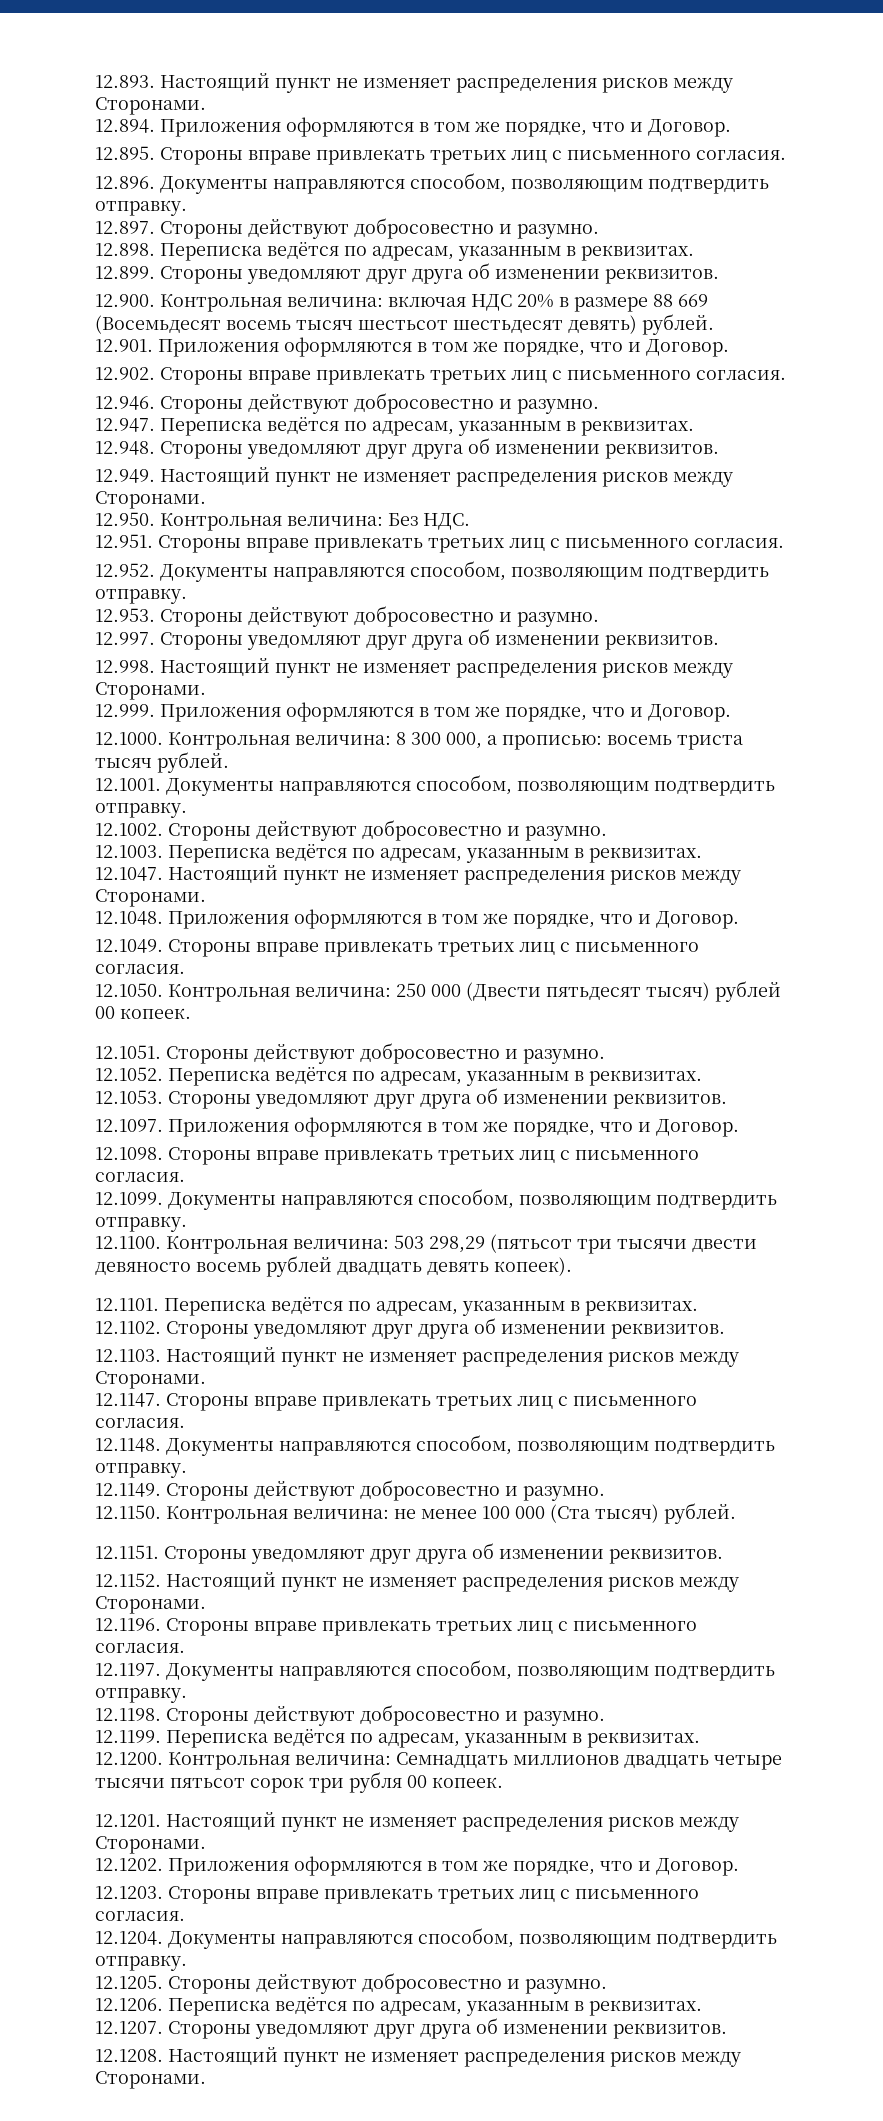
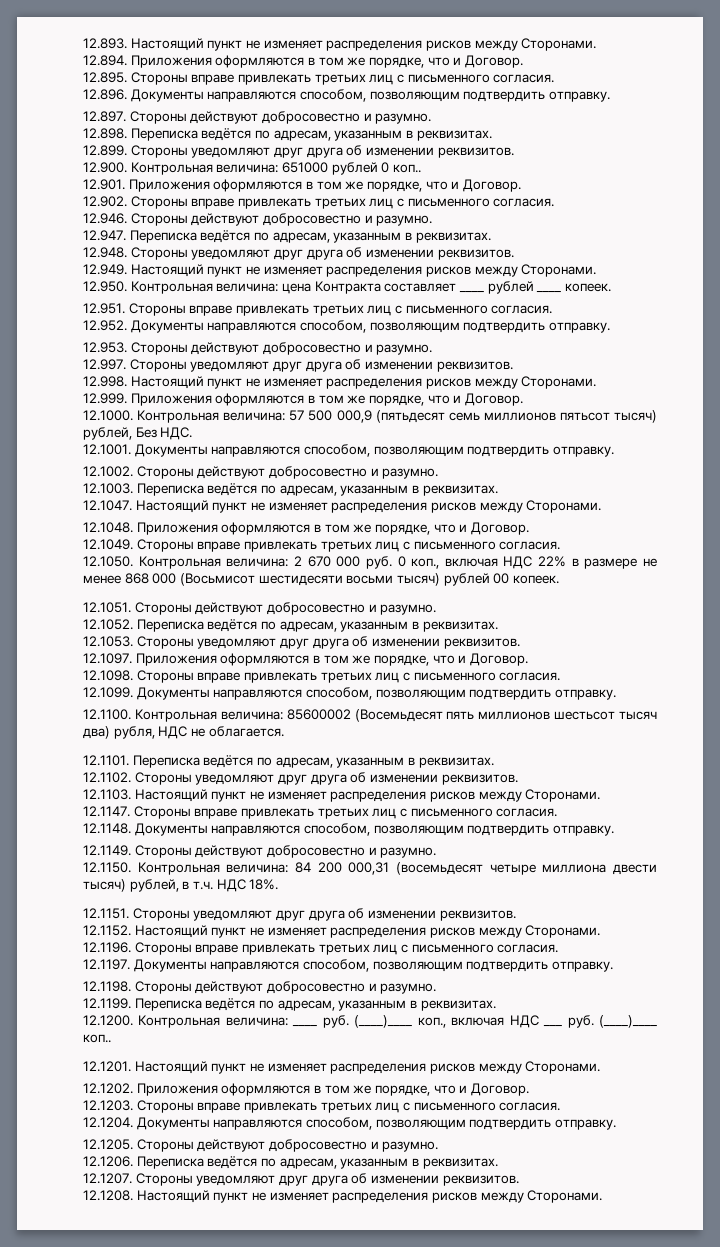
[388,294,708,312] [95,314,714,335] включая НДС 20% в размере 88 669 (Восемьдесят восемь тысяч шестьсот шестьдесят девять) рублей. -> [281,162,421,175] 651000 рублей 0 коп..
[388,513,470,530] Без НДС. -> [281,281,611,294] цена Контракта составляет ____ рублей ____ копеек.
[396,732,743,750] [95,752,229,773] 8 300 000, а прописью: восемь триста тысяч рублей. -> [289,410,658,423] [83,427,193,440] 57 500 000,9 (пятьдесят семь миллионов пятьсот тысяч) рублей, Без НДС.
[396,982,641,1001] 250 000 (Двести пятьдесят -> [293,556,658,569] [83,573,394,586] 2 670 000 руб. 0 коп., включая НДС 22% в размере не менее 868 000 (Восьмисот шестидесяти восьми
[394,1234,757,1254] [95,1256,572,1277] 503 298,29 (пятьсот три тысячи двести девяносто восемь рублей двадцать девять копеек). -> [286,709,657,722] [83,726,284,739] 85600002 (Восемьдесят пять миллионов шестьсот тысяч два) рубля, НДС не облагается.
[394,1503,736,1524] не менее 100 000 (Ста тысяч) рублей. -> [295,862,658,875] [83,879,279,892] 84 200 000,31 (восемьдесят четыре миллиона двести тысяч) рублей, в т.ч. НДС 18%.
[396,1752,782,1770] [95,1772,503,1793] Семнадцать миллионов двадцать четыре тысячи пятьсот сорок три рубля 00 копеек. -> [292,1015,657,1028] [83,1034,111,1043] ____ руб. (____)____ коп., включая НДС ___ руб. (____)____ коп..

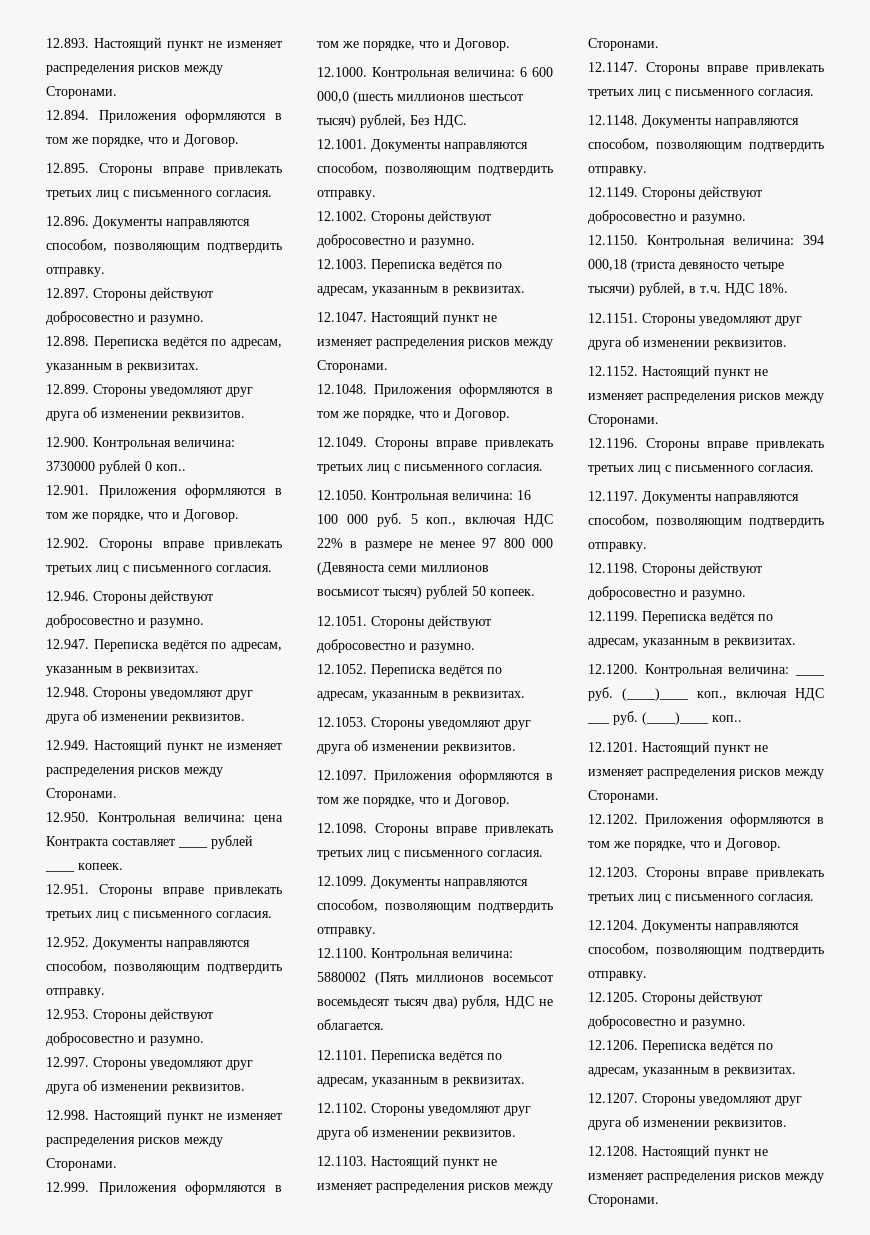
[281,162,328,173] 651000 -> [46,461,95,471] 3730000
[289,410,610,423] 57 500 000,9 (пятьдесят семь миллионов пятьсот -> [520,67,553,77] [317,91,523,104] 6 600 000,0 (шесть миллионов шестьсот
[293,556,331,567] 2 670 -> [517,490,531,500] [317,514,338,524] 16 100
[397,556,406,567] 0 -> [410,514,418,524] 5
[124,573,394,586] 868 000 (Восьмисот шестидесяти восьми -> [482,538,553,548] [317,562,489,575] [317,589,379,596] 97 800 000 (Девяноста семи миллионов восьмисот
[493,573,510,584] 00 -> [472,586,486,596] 50
[286,709,616,722] 85600002 (Восемьдесят пять миллионов шестьсот -> [317,972,553,985] [317,999,389,1009] 5880002 (Пять миллионов восемьсот восемьдесят
[295,862,658,875] [83,879,126,892] 84 200 000,31 (восемьдесят четыре миллиона двести тысяч) -> [803,235,824,245] [588,259,784,272] [588,283,635,296] 394 000,18 (триста девяносто четыре тысячи)

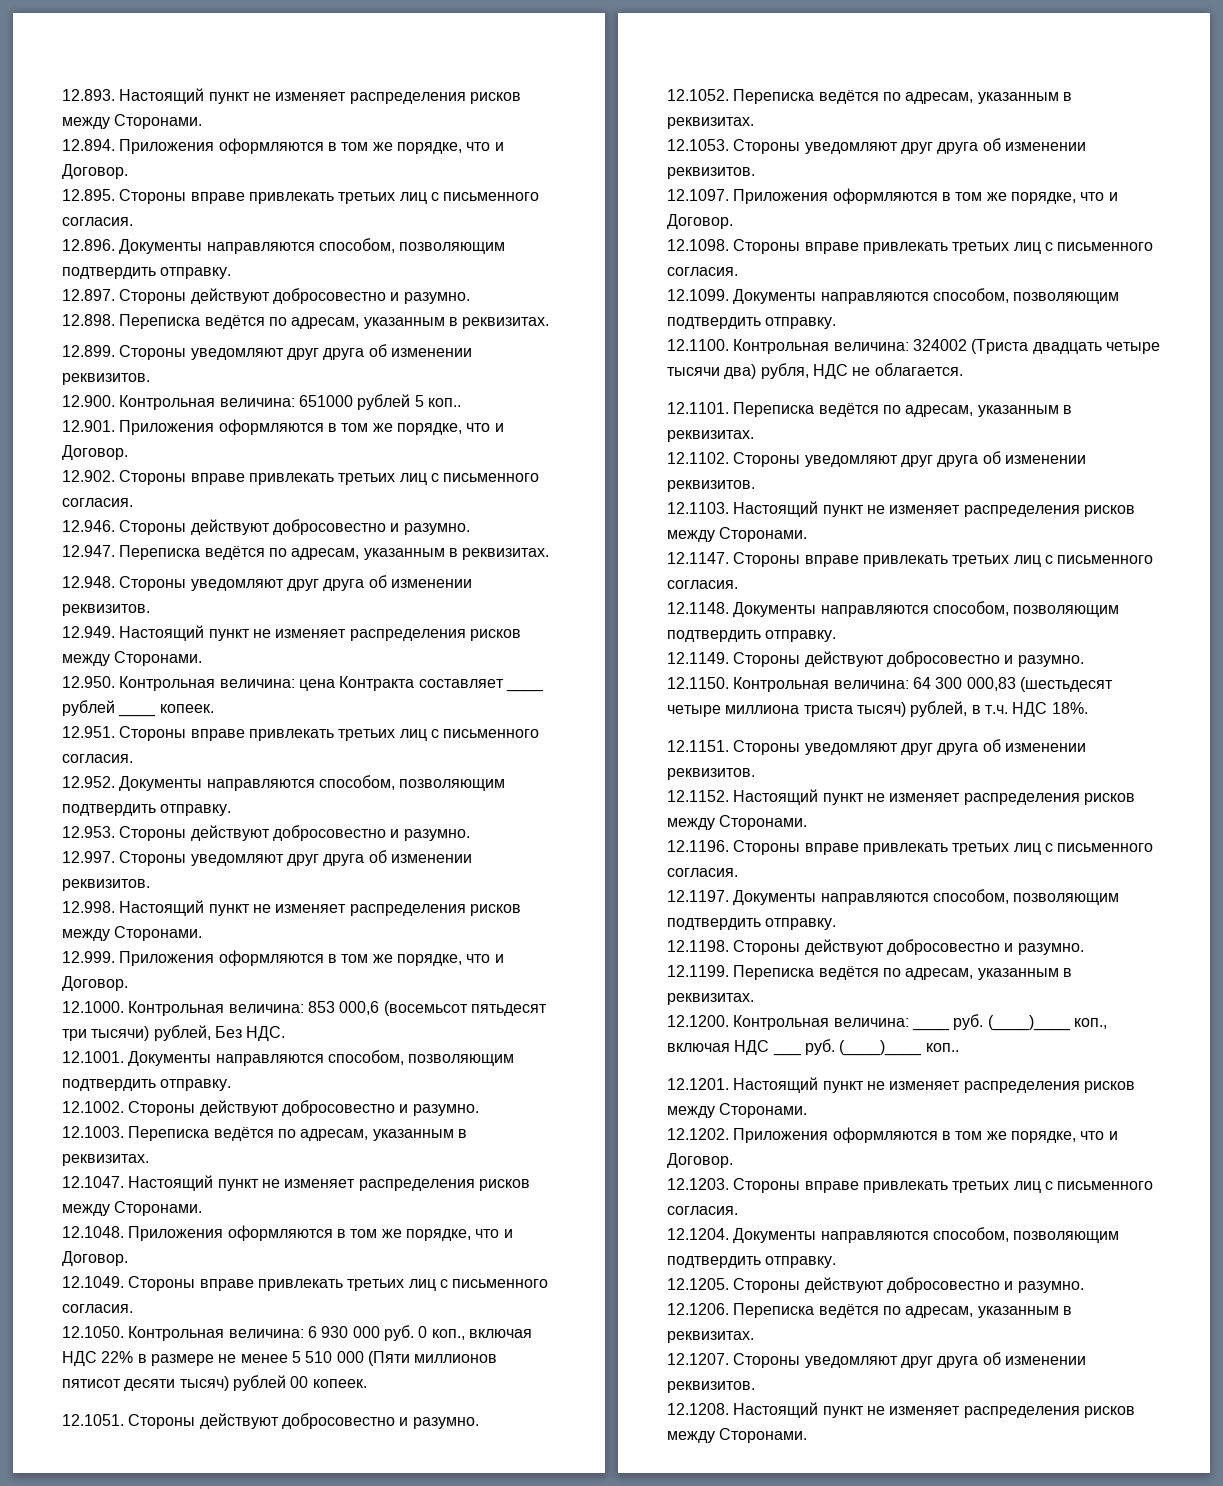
[46,460,152,474] 3730000 рублей 0 -> [298,394,424,410] 651000 рублей 5
[520,67,553,77] [317,91,523,104] [317,115,356,128] 6 600 000,0 (шесть миллионов шестьсот тысяч) -> [307,1001,547,1016] [62,1026,150,1041] 853 000,6 (восемьсот пятьдесят три тысячи)
[517,490,531,500] [317,514,338,524] 16 100 -> [307,1326,349,1338] 6 930
[410,514,418,524] 5 -> [418,1326,428,1338] 0
[482,538,553,548] [317,562,489,575] [317,589,379,596] 97 800 000 (Девяноста семи миллионов восьмисот -> [291,1351,498,1366] [62,1379,176,1391] 5 510 000 (Пяти миллионов пятисот десяти
[472,586,486,596] 50 -> [290,1376,309,1388] 00
[317,972,553,985] [317,999,428,1009] 5880002 (Пять миллионов восемьсот восемьдесят тысяч -> [912,339,1160,354] [667,367,720,376] 324002 (Триста двадцать четыре тысячи
[803,235,824,245] [588,259,784,272] [588,283,635,296] 394 000,18 (триста девяносто четыре тысячи) -> [912,677,1113,692] [667,702,906,717] 64 300 000,83 (шестьдесят четыре миллиона триста тысяч)

